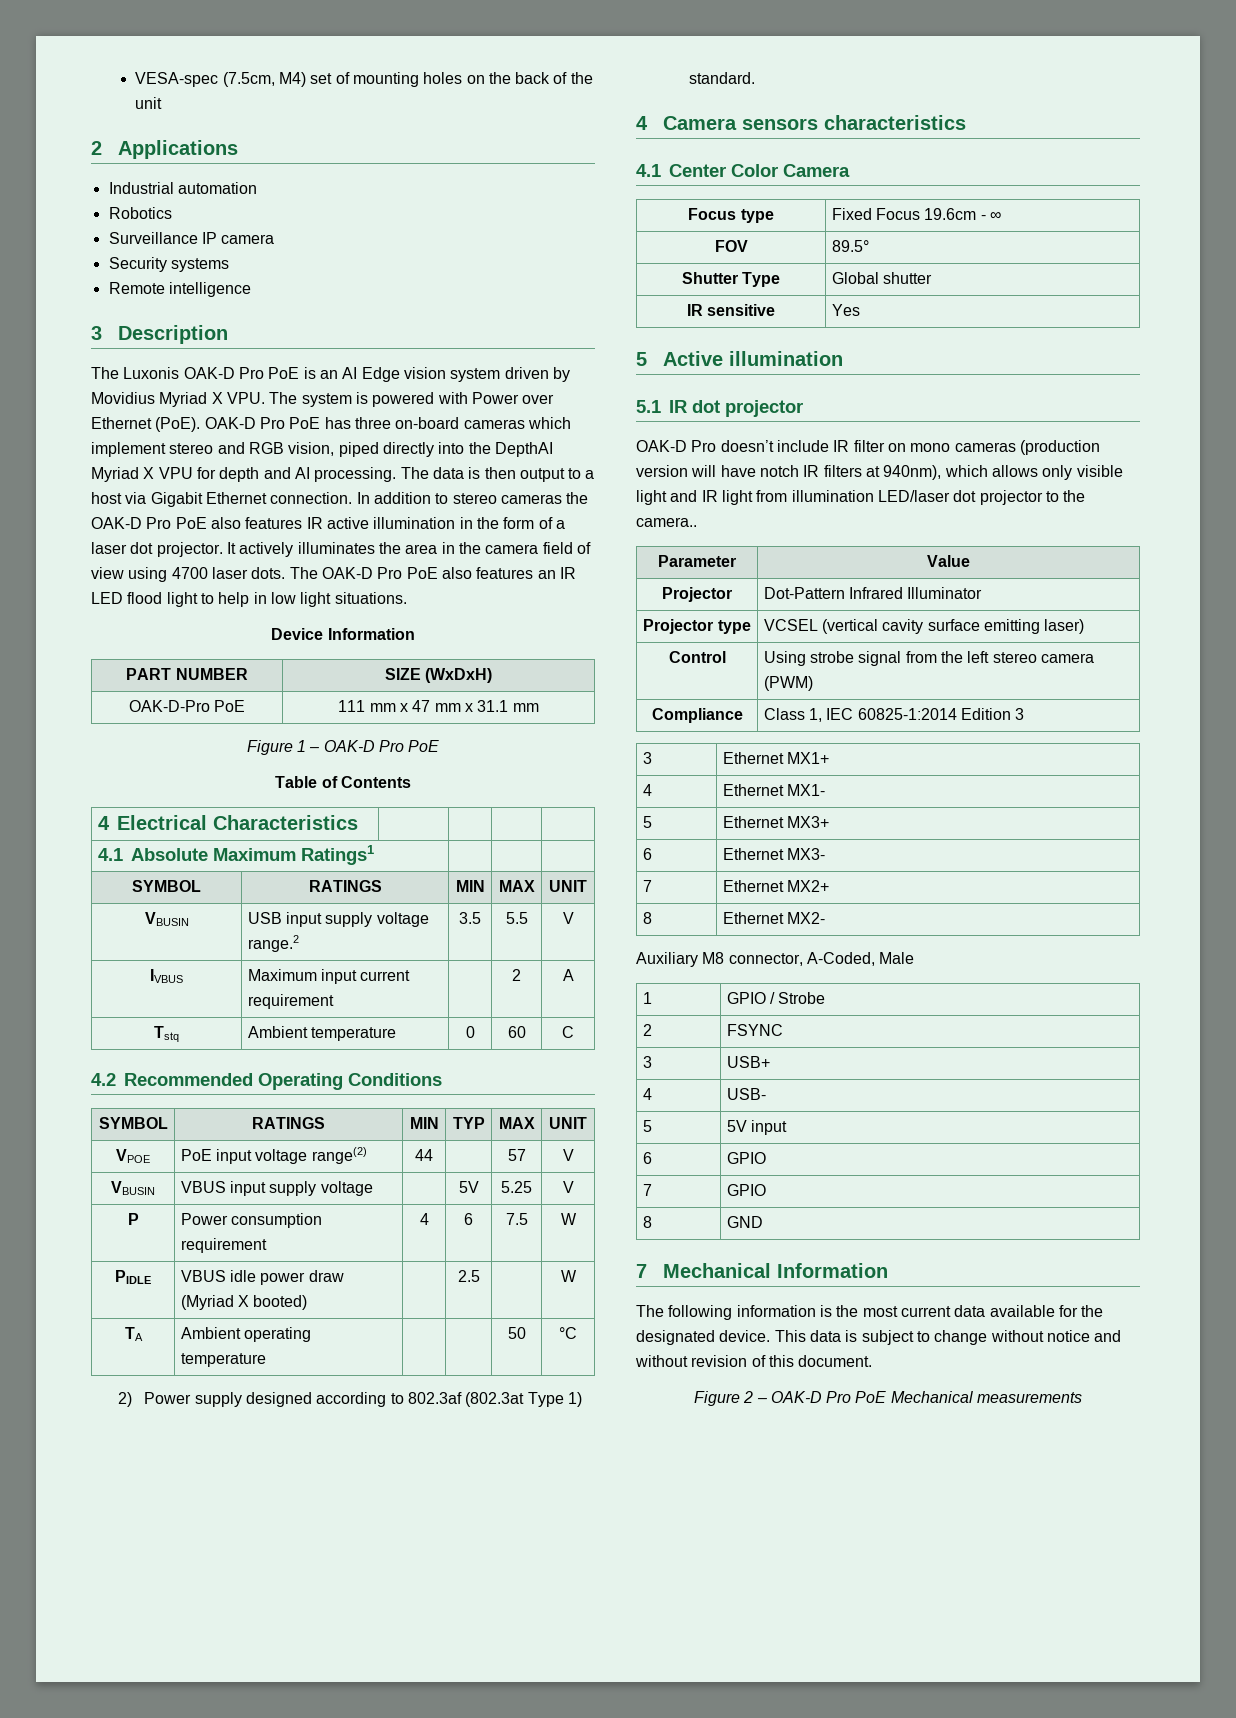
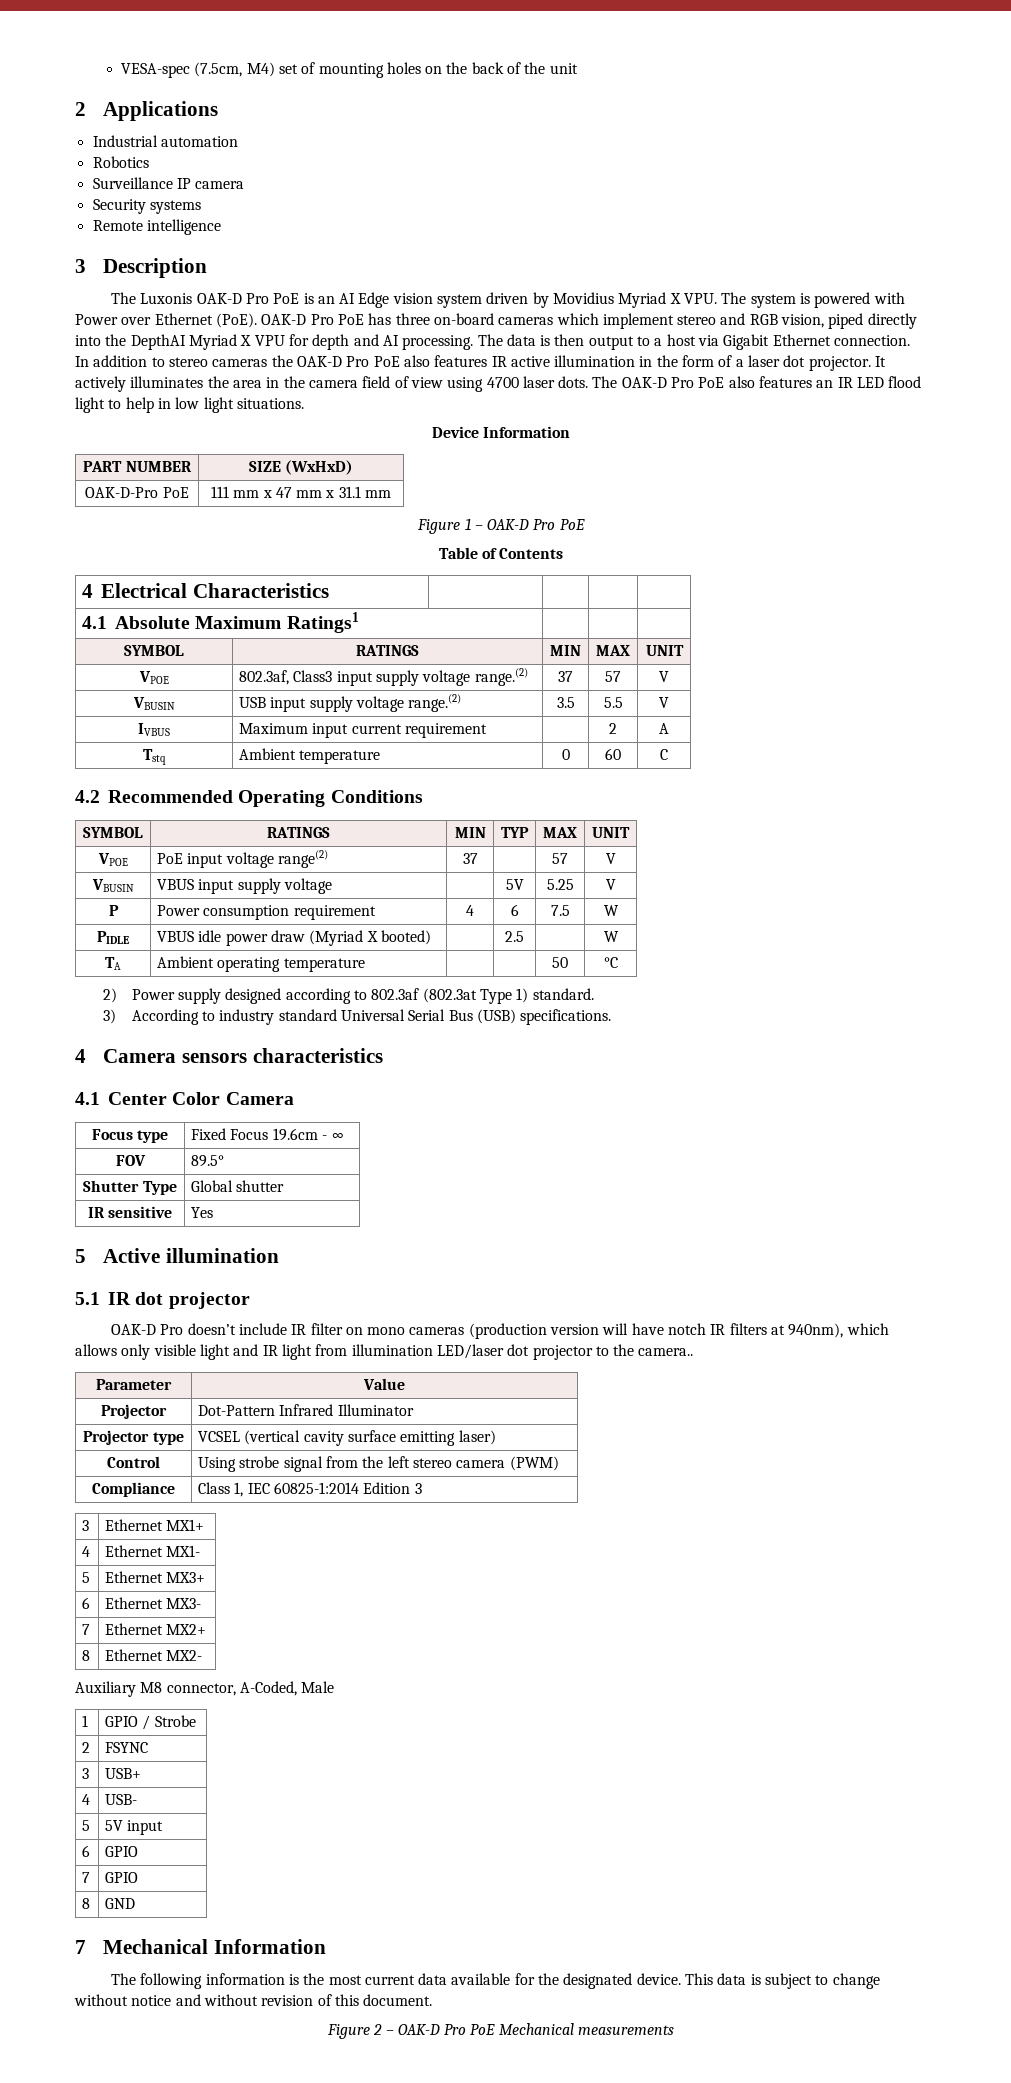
[425,668,493,683] (WxDxH) -> [285,460,354,475] (WxHxD)
(587, 886) none -> [138,671,169,684] [239,668,528,686] [558,671,573,682] [605,671,621,682] [659,671,669,682] // VPOE | 802.3af, Class3 input supply voltage range.(2) | 37 | 57 | V
[247,935,299,952] range.2 -> [408,694,462,712] range.(2)
[415,1149,433,1161] 44 -> [462,853,478,864] 37
(756, 78) none -> [103,1009,612,1025] // 3) According to industry standard Universal Serial Bus (USB) specifications.

